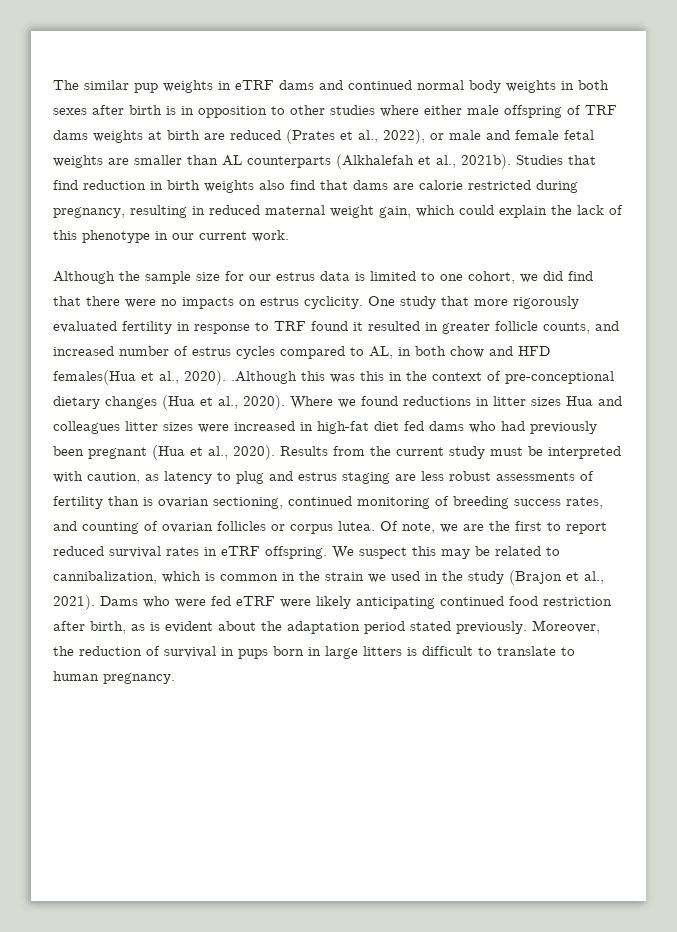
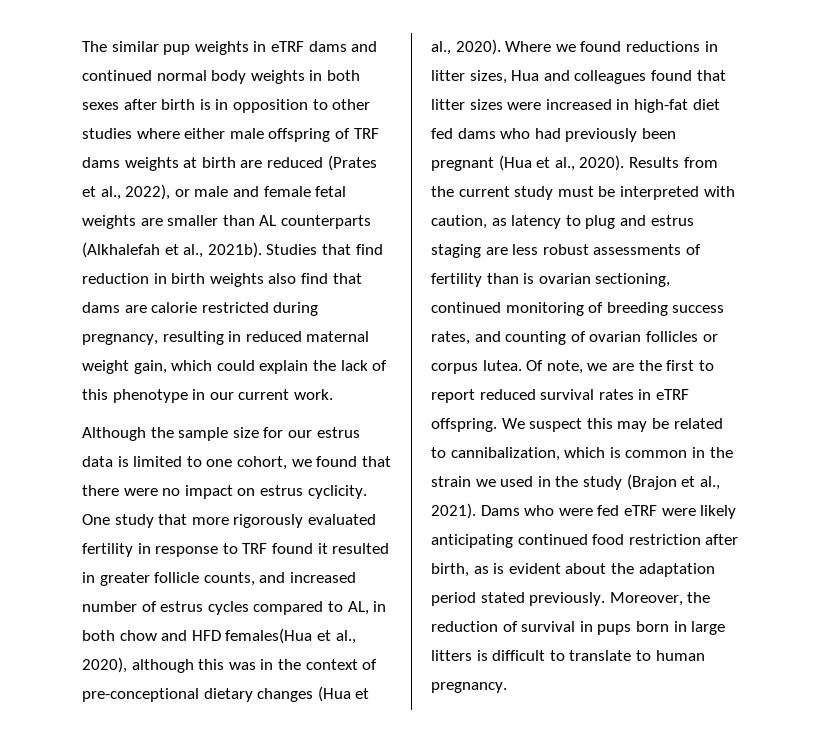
[543,271,593,281] did find -> [316,456,358,467] found
[182,297,234,309] impacts -> [184,485,233,499] impact
[184,370,297,385] 2020). .Although -> [82,657,194,673] 2020), although
[360,371,384,381] this -> (256, 666) none
[531,397,561,406] sizes -> [469,70,507,84] sizes,
(120, 427) none -> [650,70,726,81] found that

